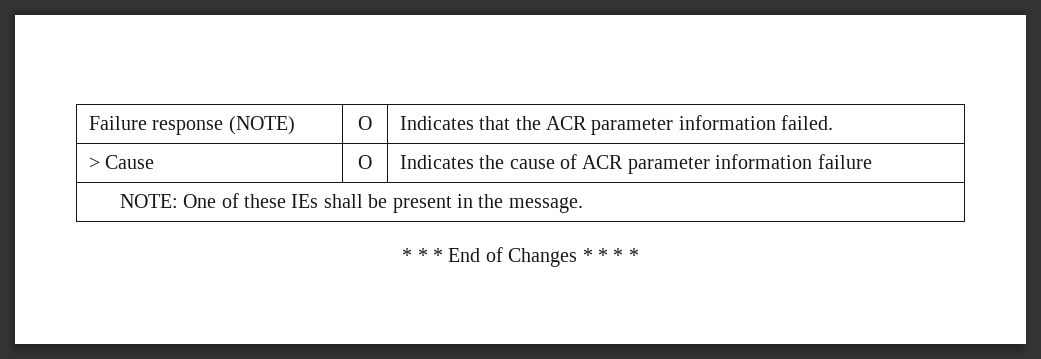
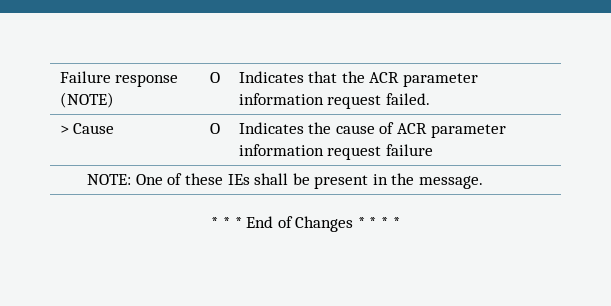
(776, 122) none -> [327,95,382,109] request
(813, 161) none -> [327,146,382,160] request

